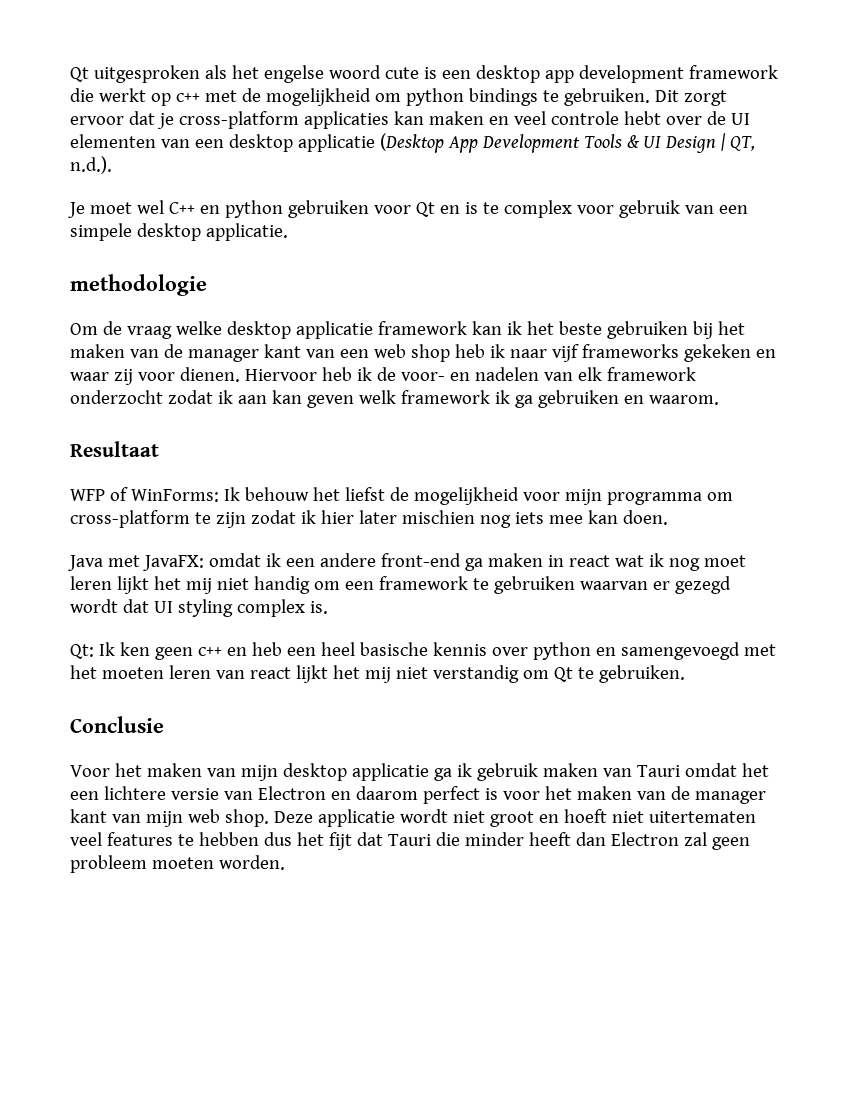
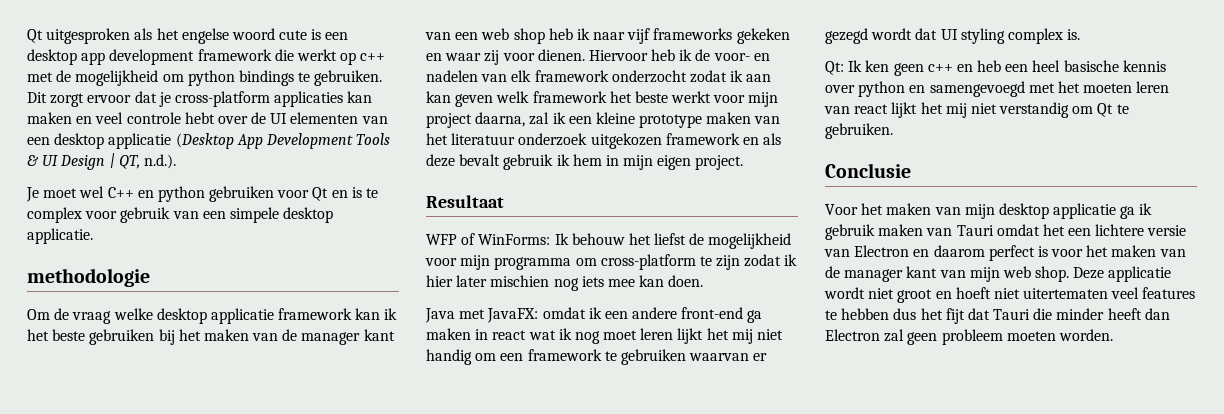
[494,390,719,408] ik ga gebruiken en waarom. -> [609,91,779,107] [426,112,781,128] [426,133,782,149] [426,154,744,170] het beste werkt voor mijn project daarna, zal ik een kleine prototype maken van het literatuur onderzoek uitgekozen framework en als deze bevalt gebruik ik hem in mijn eigen project.

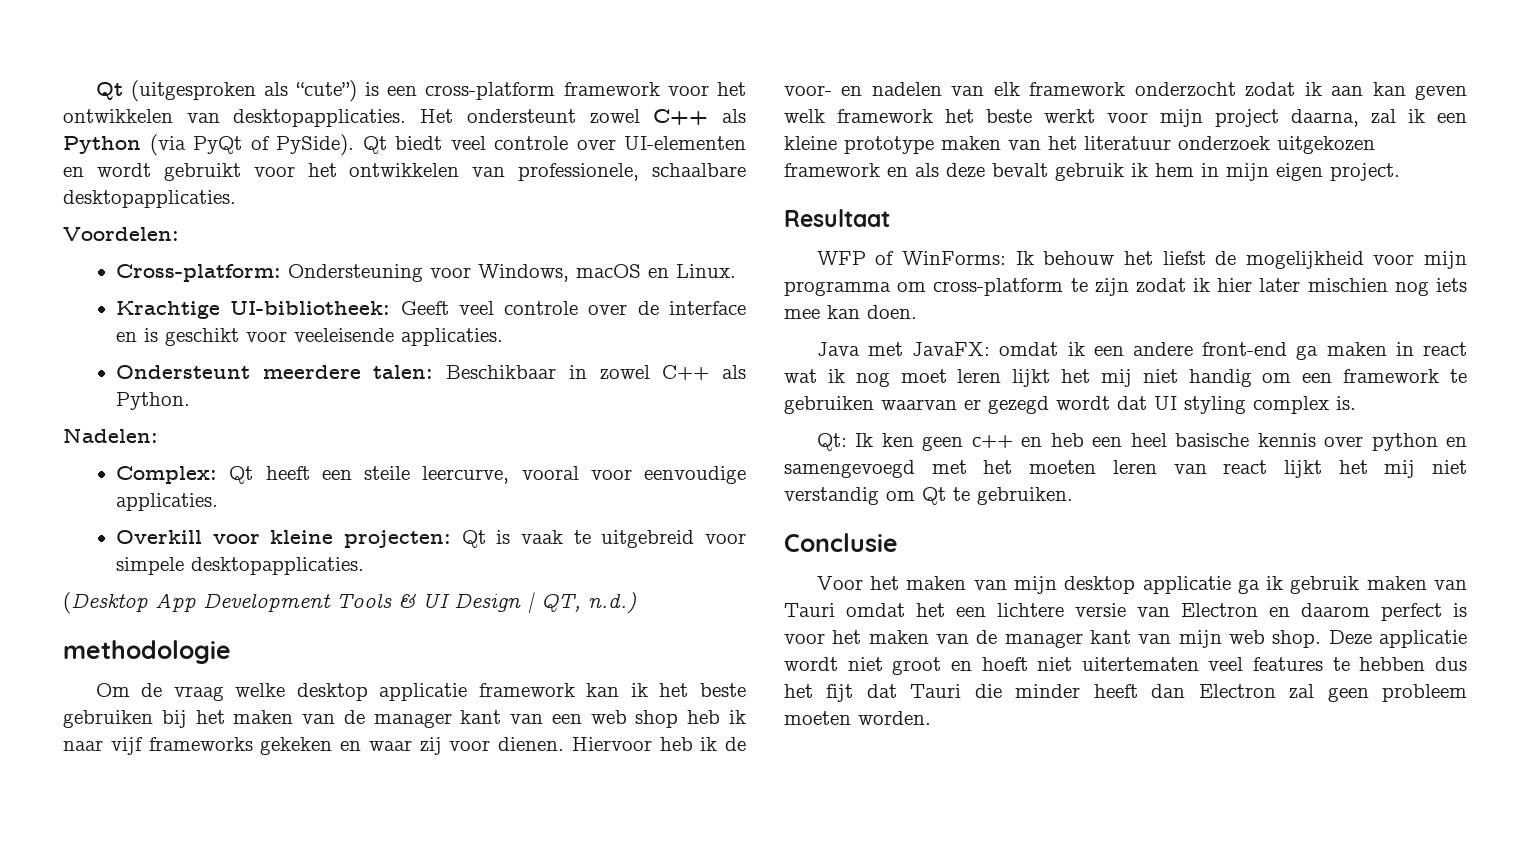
[27,28,349,44] [27,49,386,65] [27,70,383,86] [27,91,373,107] [27,112,388,124] [27,133,172,149] Qt uitgesproken als het engelse woord cute is een desktop app development framework die werkt op c++ met de mogelijkheid om python bindings te gebruiken. Dit zorgt ervoor dat je cross-platform applicaties kan maken en veel controle hebt over de UI elementen van een desktop applicatie -> [95,80,746,102] [63,109,746,127] [63,134,746,156] [63,163,746,181] [63,190,236,208] [63,227,179,241] [116,264,737,282] [116,301,746,319] [116,328,504,346] [116,365,746,380] [116,392,191,410] [63,428,158,443] [116,466,746,484] [116,493,219,511] [116,530,746,548] [116,557,365,575] Qt (uitgesproken als “cute”) is een cross-platform framework voor het ontwikkelen van desktopapplicaties. Het ondersteunt zowel C++ als Python (via PyQt of PySide). Qt biedt veel controle over UI-elementen en wordt gebruikt voor het ontwikkelen van professionele, schaalbare desktopapplicaties. // Voordelen: // Cross-platform: Ondersteuning voor Windows, macOS en Linux. // Krachtige UI-bibliotheek: Geeft veel controle over de interface en is geschikt voor veeleisende applicaties. // Ondersteunt meerdere talen: Beschikbaar in zowel C++ als Python. // Nadelen: // Complex: Qt heeft een steile leercurve, vooral voor eenvoudige applicaties. // Overkill voor kleine projecten: Qt is vaak te uitgebreid voor simpele desktopapplicaties. //
[143,154,176,169] [26,186,379,202] [27,207,334,223] [27,228,93,244] n.d.). // Je moet wel C++ en python gebruiken voor Qt en is te complex voor gebruik van een simpele desktop applicatie. -> [588,592,636,614] n.d.)

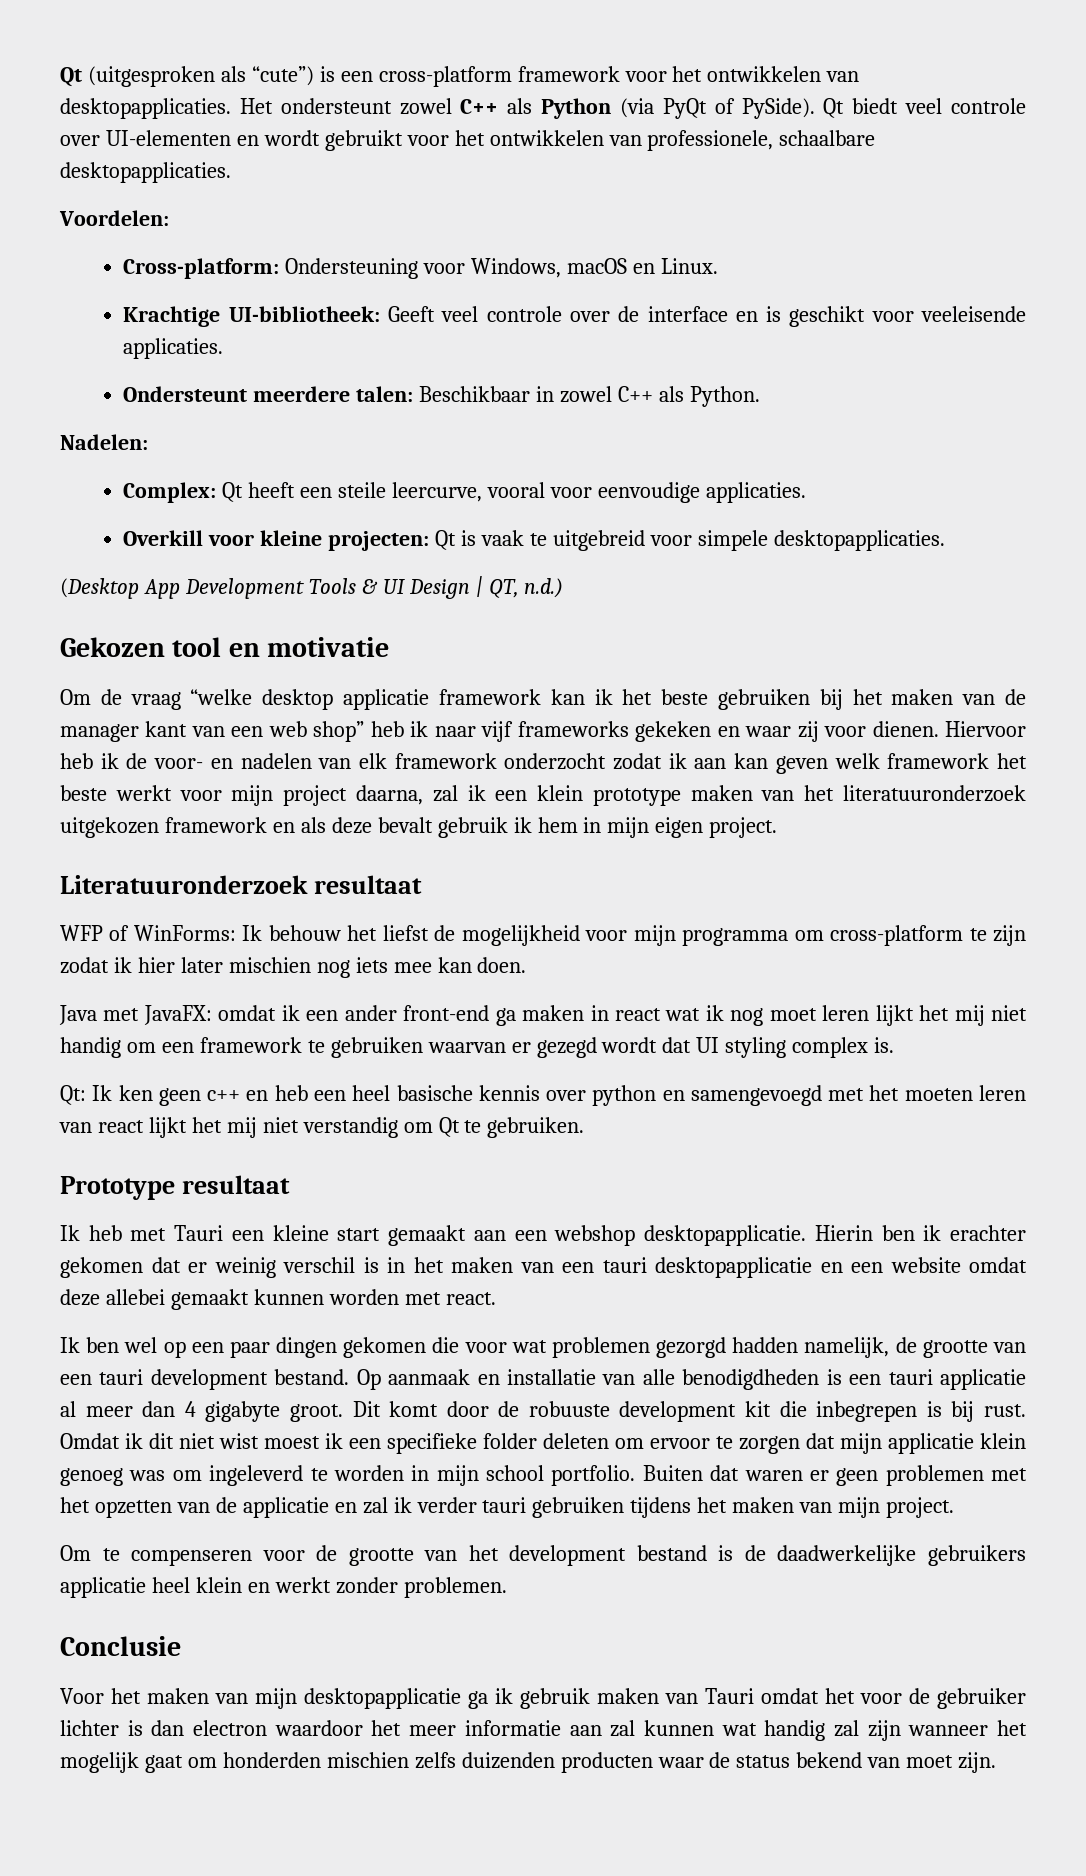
[63,640,231,664] methodologie -> [60,637,390,657] Gekozen tool en motivatie
[235,683,286,697] welke -> [190,689,253,705] “welke
[635,710,679,728] shop -> [313,721,365,742] shop”
[784,136,837,150] kleine -> [537,785,584,801] klein
[1084,136,1270,151] literatuur onderzoek -> [843,785,1026,802] literatuuronderzoek
[784,209,890,227] Resultaat -> [60,875,422,894] Literatuuronderzoek resultaat
[1133,342,1194,356] andere -> [344,1005,397,1021] ander
(1073, 496) none -> [60,1175,290,1200] [60,1225,1026,1246] [60,1257,1027,1278] [60,1289,496,1310] [60,1337,1026,1358] [60,1369,1027,1390] [60,1401,1026,1422] [60,1433,1026,1454] [60,1465,1027,1486] [60,1497,955,1518] [60,1545,1026,1566] [60,1577,507,1598] // Prototype resultaat // Ik heb met Tauri een kleine start gemaakt aan een webshop desktopapplicatie. Hierin ben ik erachter gekomen dat er weinig verschil is in het maken van een tauri desktopapplicatie en een website omdat deze allebei gemaakt kunnen worden met react. // Ik ben wel op een paar dingen gekomen die voor wat problemen gezorgd hadden namelijk, de grootte van een tauri development bestand. Op aanmaak en installatie van alle benodigdheden is een tauri applicatie al meer dan 4 gigabyte groot. Dit komt door de robuuste development kit die inbegrepen is bij rust. Omdat ik dit niet wist moest ik een specifieke folder deleten om ervoor te zorgen dat mijn applicatie klein genoeg was om ingeleverd te worden in mijn school portfolio. Buiten dat waren er geen problemen met het opzetten van de applicatie en zal ik verder tauri gebruiken tijdens het maken van mijn project. // Om te compenseren voor de grootte van het development bestand is de daadwerkelijke gebruikers applicatie heel klein en werkt zonder problemen.
[1064,576,1231,594] desktop applicatie -> [304,1688,461,1709] desktopapplicatie
[956,603,1467,621] [784,630,1467,648] [784,657,1467,675] [784,684,1467,702] [784,711,931,725] een lichtere versie van Electron en daarom perfect is voor het maken van de manager kant van mijn web shop. Deze applicatie wordt niet groot en hoeft niet uitertematen veel features te hebben dus het fijt dat Tauri die minder heeft dan Electron zal geen probleem moeten worden. -> [860,1688,1026,1709] [60,1720,1027,1741] [60,1752,997,1773] voor de gebruiker lichter is dan electron waardoor het meer informatie aan zal kunnen wat handig zal zijn wanneer het mogelijk gaat om honderden mischien zelfs duizenden producten waar de status bekend van moet zijn.

